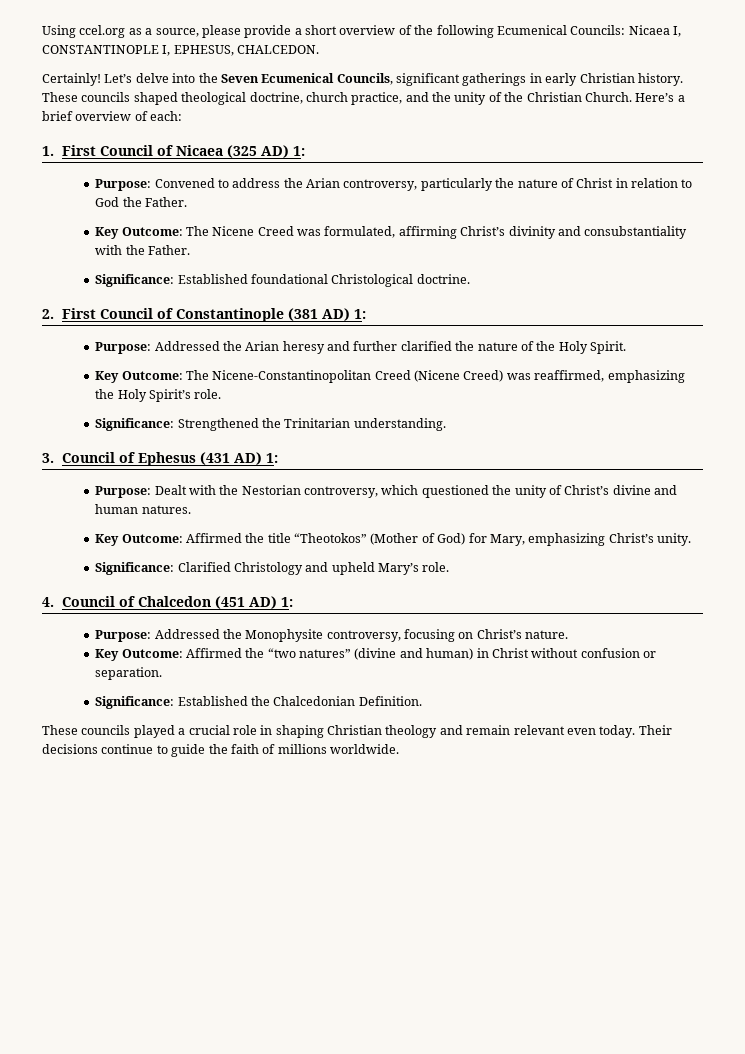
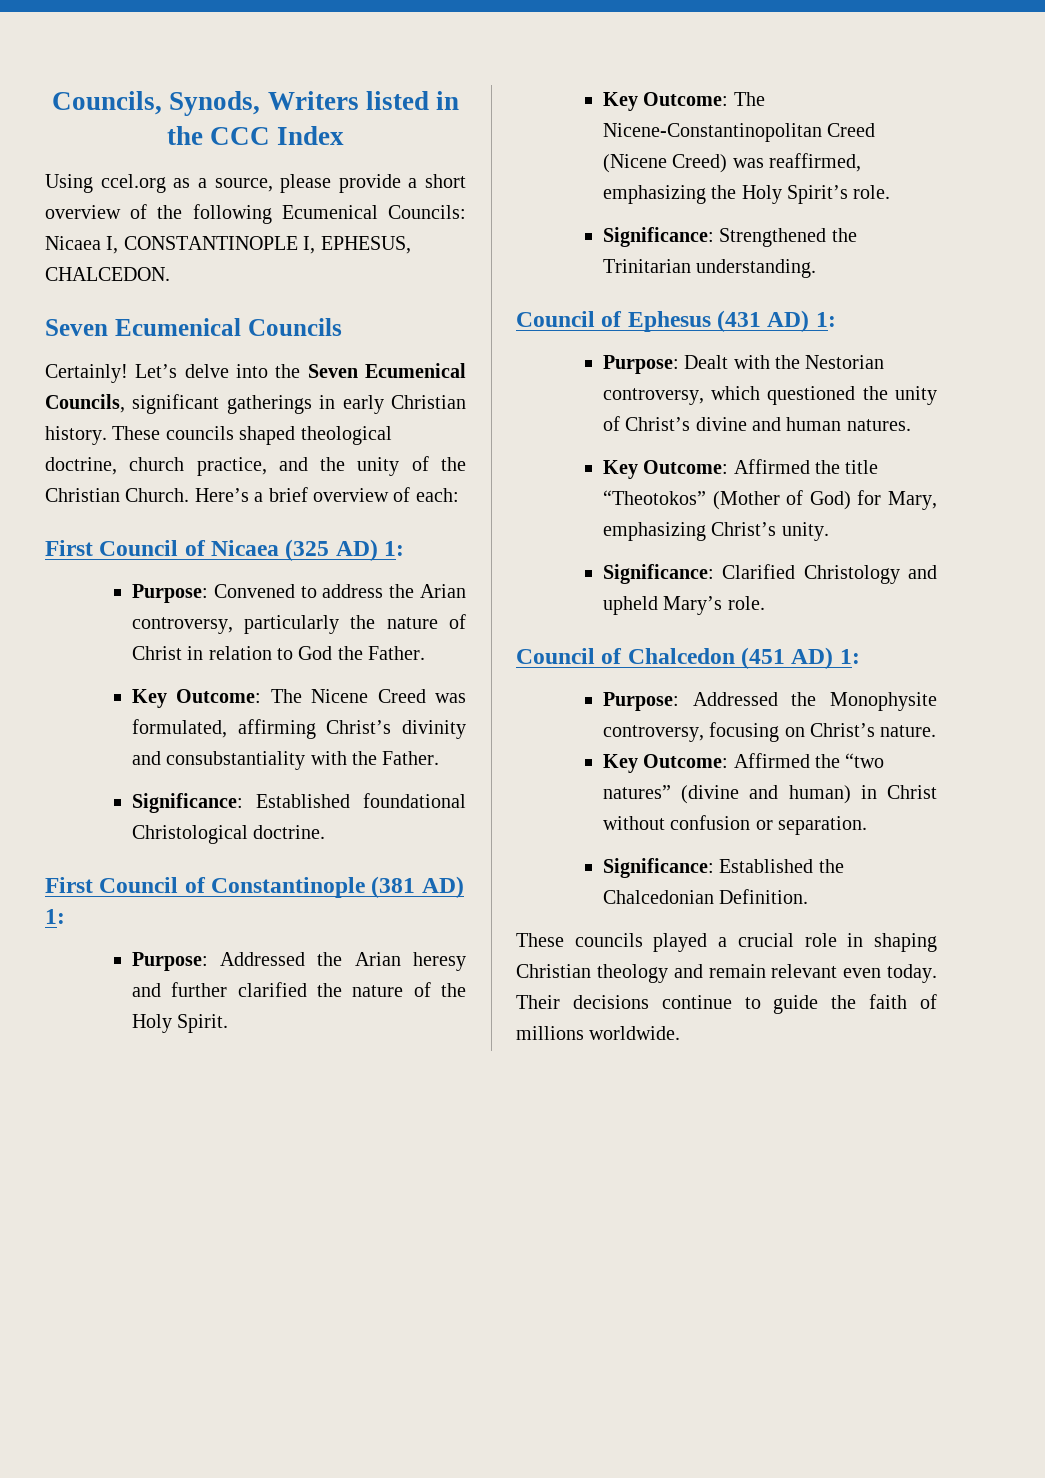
(42, 31) none -> [51,91,460,116] [166,126,345,145] Councils, Synods, Writers listed in the CCC Index //
(320, 49) none -> [45,318,342,336] // Seven Ecumenical Councils
[42,146,54,156] 1. -> (459, 495) none
[42,309,54,319] 2. -> (326, 832) none
[42,453,54,463] 3. -> (817, 268) none
[42,597,54,607] 4. -> (765, 603) none

